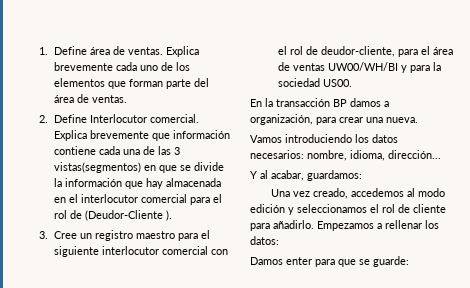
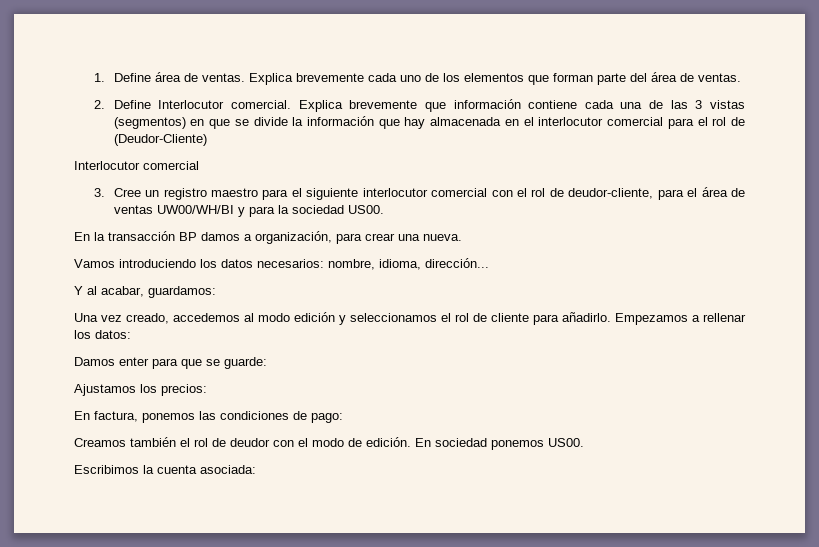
[53,162,141,173] vistas(segmentos) -> [709,100,745,109] [113,117,186,129] vistas (segmentos)
[84,210,172,221] (Deudor-Cliente ). -> [113,134,207,146] [74,161,199,170] (Deudor-Cliente) // Interlocutor comercial
(409, 261) none -> [74,384,207,396] [74,411,343,423] [74,437,584,450] [74,465,256,474] // Ajustamos los precios: // En factura, ponemos las condiciones de pago: // Creamos también el rol de deudor con el modo de edición. En sociedad ponemos US00. // Escribimos la cuenta asociada:

